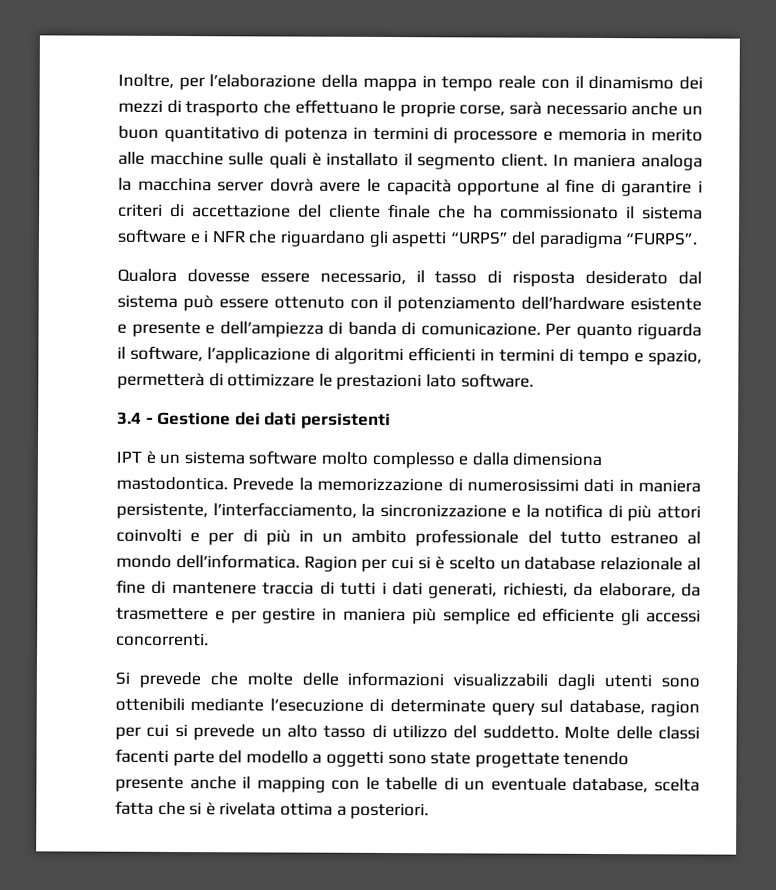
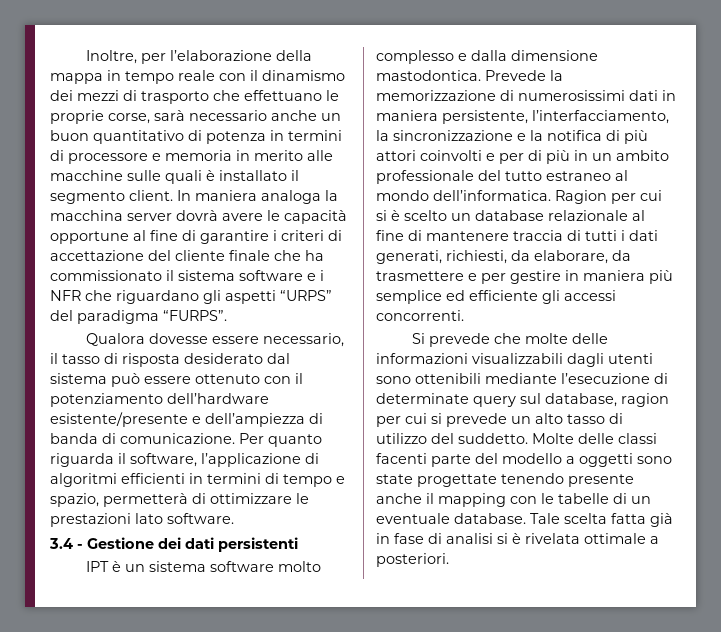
[630,297,702,311] [117,321,201,338] esistente e presente -> [50,412,188,427] esistente/presente
[512,452,603,467] dimensiona -> [511,50,598,61] dimensione
[572,777,700,793] [115,800,186,816] database, scelta fatta che -> [454,513,673,527] [376,533,493,544] database. Tale scelta fatta già in fase di analisi
[279,802,333,816] ottima -> [584,533,646,544] ottimale

